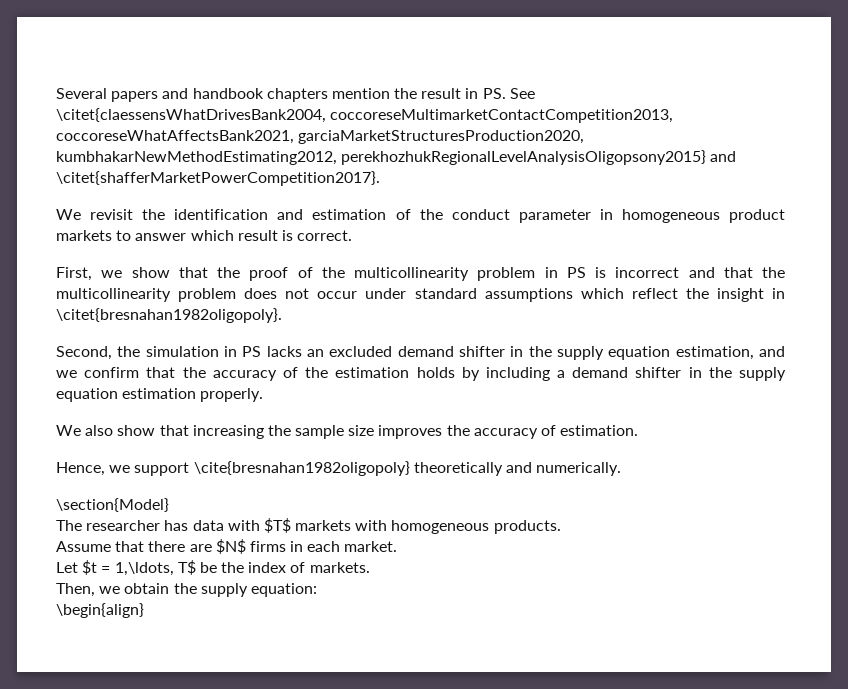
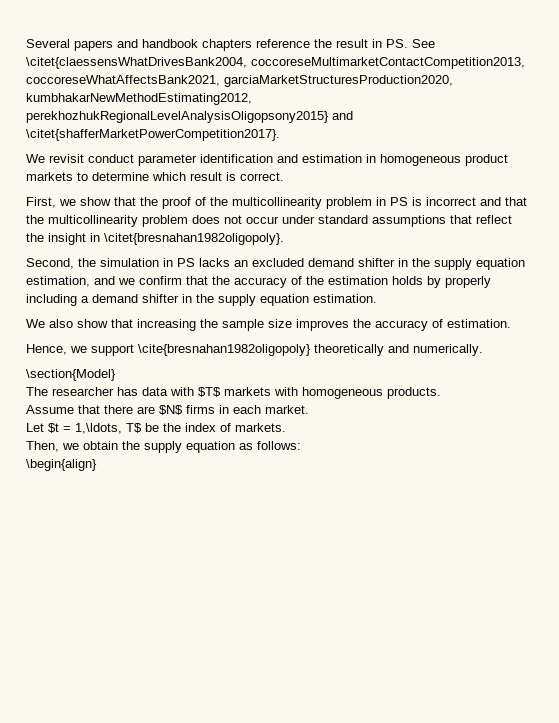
[331,88,390,99] mention -> [256,39,310,48] reference
[142,209,166,220] the -> [88,154,197,166] conduct parameter
[395,209,591,223] of the conduct parameter -> (362, 158) none
[135,233,187,241] answer -> [92,172,149,181] determine
[580,288,624,299] which -> [450,215,472,224] that
(480, 374) none -> [445,276,491,288] properly
[122,388,264,402] estimation properly. -> [313,294,377,303] estimation.
[250,583,317,597] equation: -> [186,441,301,453] equation as follows:

